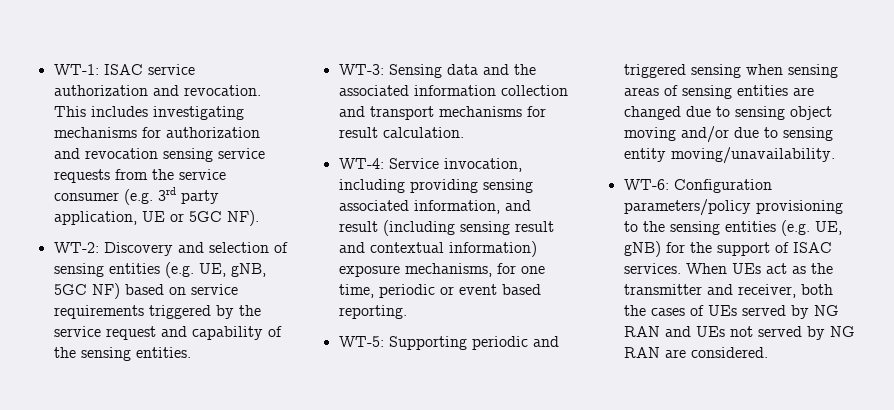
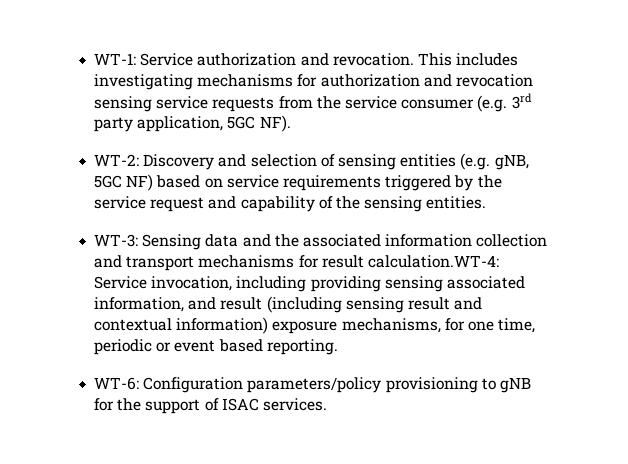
[103,64,195,75] ISAC service -> [140,53,194,66] Service
[141,211,184,222] UE or -> (224, 124) none
[198,263,226,277] UE, -> (491, 161) none
[382,127,464,138] [338,158,384,169] calculation. // WT-4: -> [367,255,499,268] calculation.WT-4:
[338,336,559,350] [623,64,838,78] [623,85,814,99] [623,106,832,120] [623,126,833,143] [623,147,835,164] // WT-5: Supporting periodic and triggered sensing when sensing areas of sensing entities are changed due to sensing object moving and/or due to sensing entity moving/unavailability. -> (338, 347) none
[642,220,842,236] [623,241,661,257] the sensing entities (e.g. UE, gNB) -> [499,377,531,393] gNB
[685,263,833,274] [623,284,833,298] [623,305,839,319] [623,326,855,340] [623,347,768,358] When UEs act as the transmitter and receiver, both the cases of UEs served by NG RAN and UEs not served by NG RAN are considered. -> (327, 404) none

